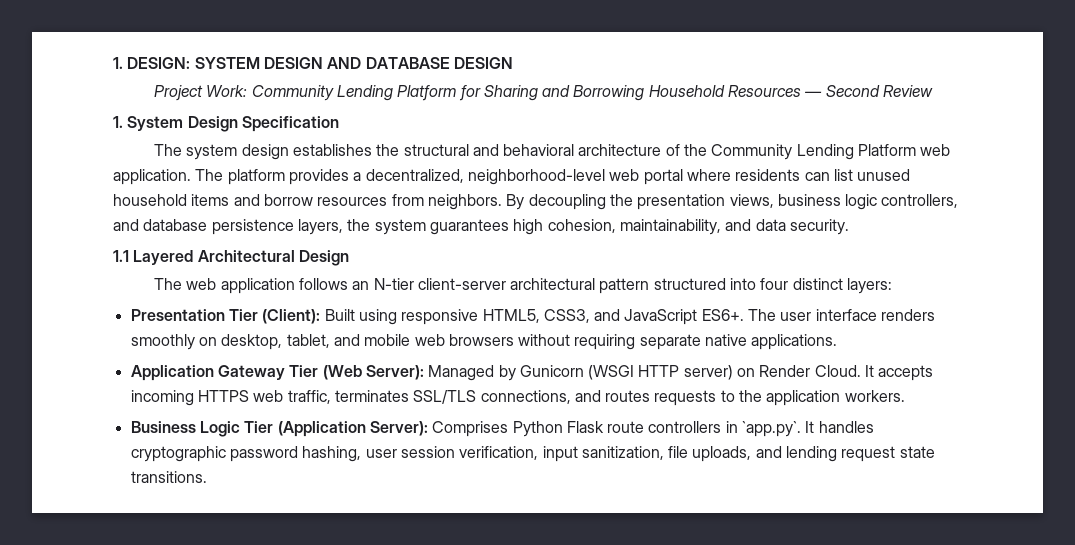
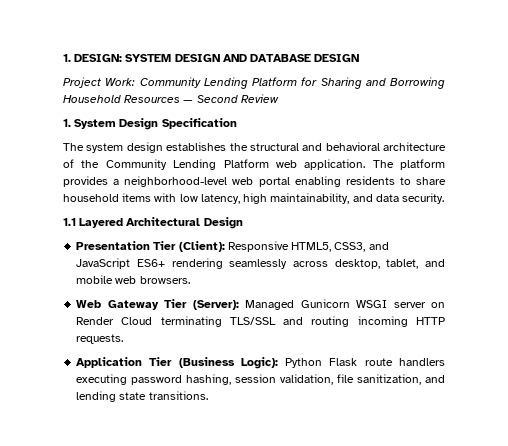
[365,169,464,183] decentralized, -> (120, 182) none
[686,169,911,181] [113,194,959,210] [113,219,616,235] where residents can list unused household items and borrow resources from neighbors. By decoupling the presentation views, business logic controllers, and database persistence layers, the system guarantees high cohesion, -> [294,176,446,187] [63,193,268,204] enabling residents to share household items with low latency, high
[153,278,893,294] // The web application follows an N-tier client-server architectural pattern structured into four distinct layers: -> (243, 223) none
[324,309,479,325] Built using responsive -> [227,241,289,252] Responsive
[701,309,936,321] [130,334,217,350] ES6+. The user interface renders smoothly on -> [136,258,328,269] ES6+ rendering seamlessly across
[448,334,838,350] [130,365,934,381] [130,390,905,406] [130,421,874,437] [130,446,752,462] browsers without requiring separate native applications. // Application Gateway Tier (Web Server): Managed by Gunicorn (WSGI HTTP server) on Render Cloud. It accepts incoming HTTPS web traffic, terminates SSL/TLS connections, and routes requests to the application workers. // Business Logic Tier (Application Server): Comprises Python Flask route controllers in `app.py`. It handles cryptographic password hashing, user session verification, input sanitization, file uploads, -> [139,276,190,284] [76,299,446,310] [76,316,446,327] [76,334,124,344] [76,357,446,369] [76,374,422,385] browsers. // Web Gateway Tier (Server): Managed Gunicorn WSGI server on Render Cloud terminating TLS/SSL and routing incoming HTTP requests. // Application Tier (Business Logic): Python Flask route handlers executing password hashing, session validation, file sanitization,
[841,446,896,462] request -> (117, 396) none

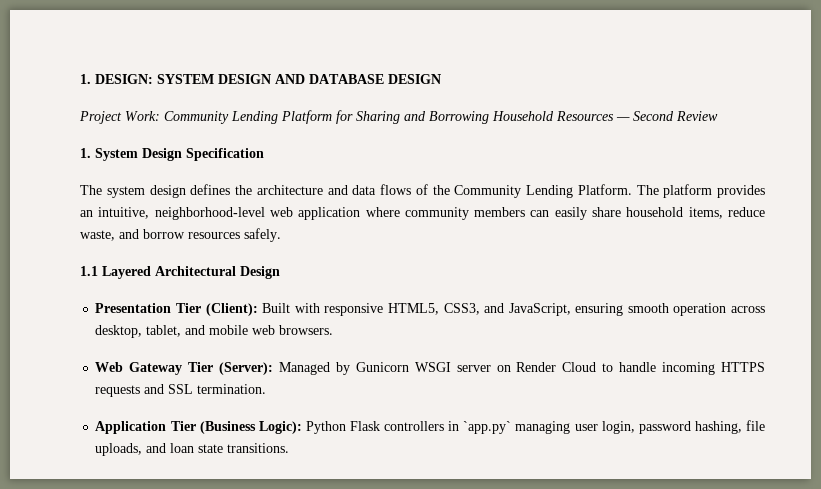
[166,142,446,151] [63,159,445,170] [63,176,446,187] [63,193,445,204] establishes the structural and behavioral architecture of the Community Lending Platform web application. The platform provides a neighborhood-level web portal enabling residents to share household items with low latency, high maintainability, and data security. -> [190,184,765,198] [80,207,765,220] [80,228,281,242] defines the architecture and data flows of the Community Lending Platform. The platform provides an intuitive, neighborhood-level web application where community members can easily share household items, reduce waste, and borrow resources safely.
[227,241,389,252] [76,258,288,269] Responsive HTML5, CSS3, and JavaScript ES6+ rendering seamlessly -> [262,303,727,316] Built with responsive HTML5, CSS3, and JavaScript, ensuring smooth operation
(295, 305) none -> [335,362,350,375] by
[160,316,446,327] [76,334,124,344] terminating TLS/SSL and routing incoming HTTP requests. -> [602,362,765,375] [95,384,267,397] to handle incoming HTTPS requests and SSL termination.
[364,358,446,366] [76,374,446,385] [76,391,117,402] route handlers executing password hashing, session validation, file sanitization, and lending -> [384,420,766,434] [95,443,195,456] controllers in `app.py` managing user login, password hashing, file uploads, and loan

